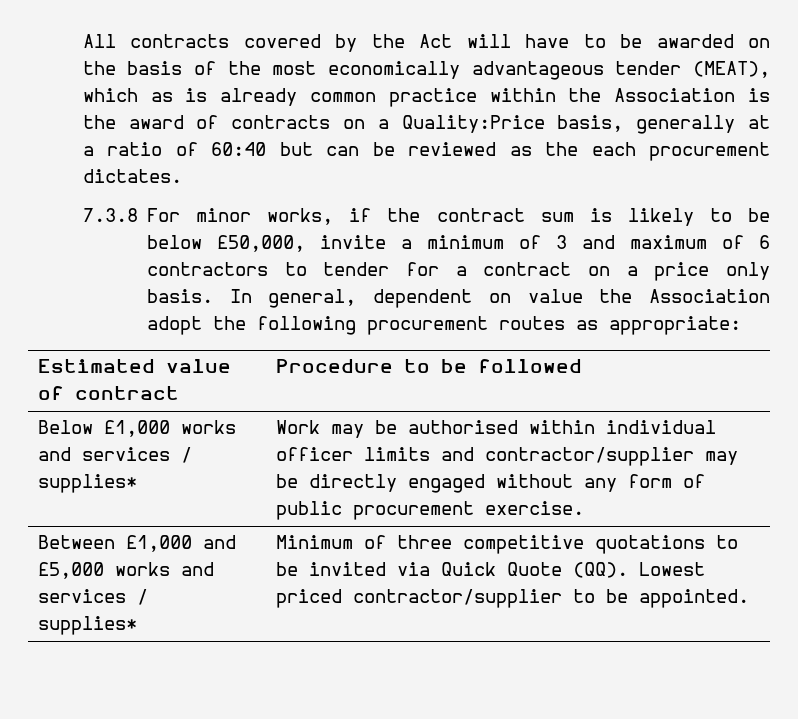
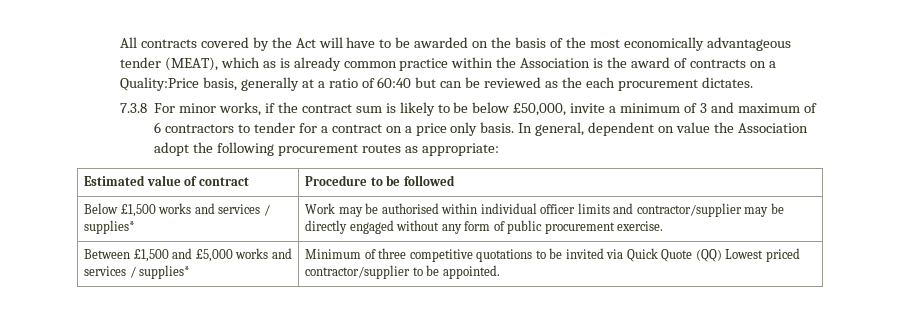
[104,420,171,437] £1,000 -> [120,204,156,217] £1,500
[126,535,193,552] £1,000 -> [133,249,169,262] £1,500
[573,562,629,578] (QQ). -> [695,249,722,262] (QQ)

